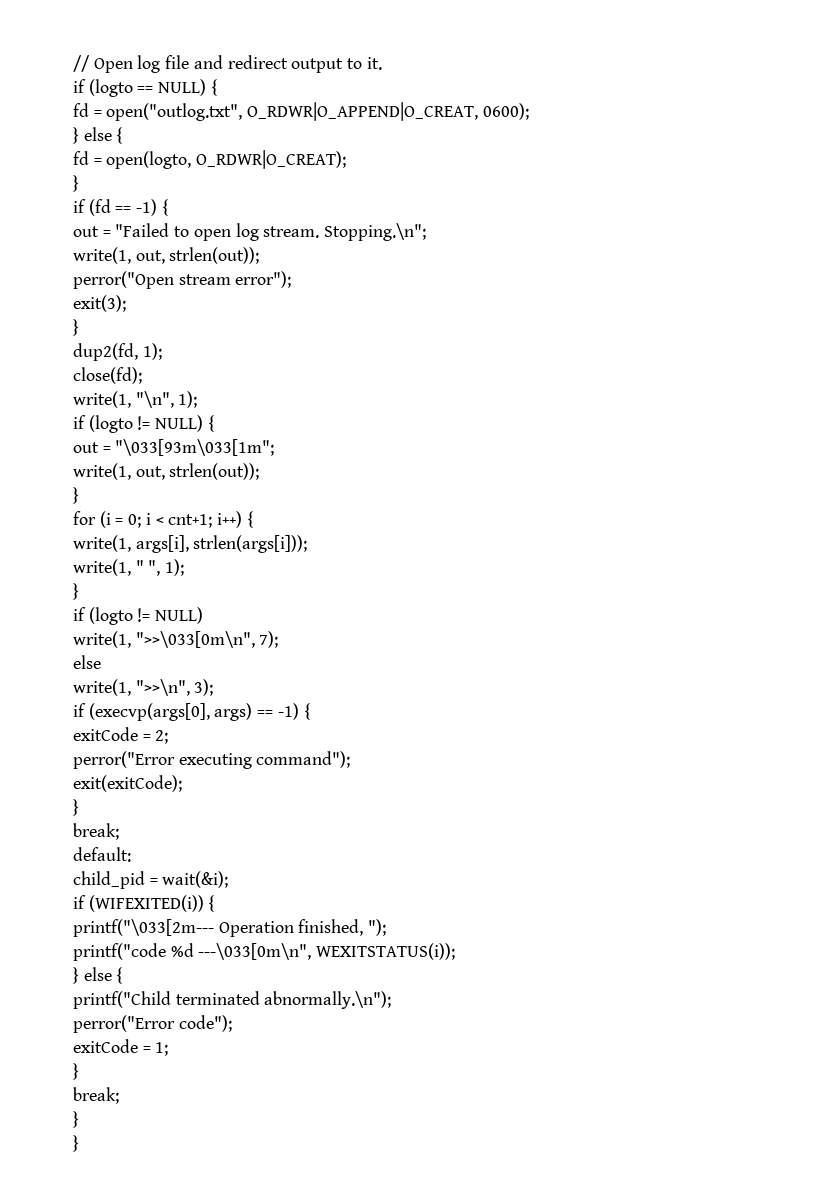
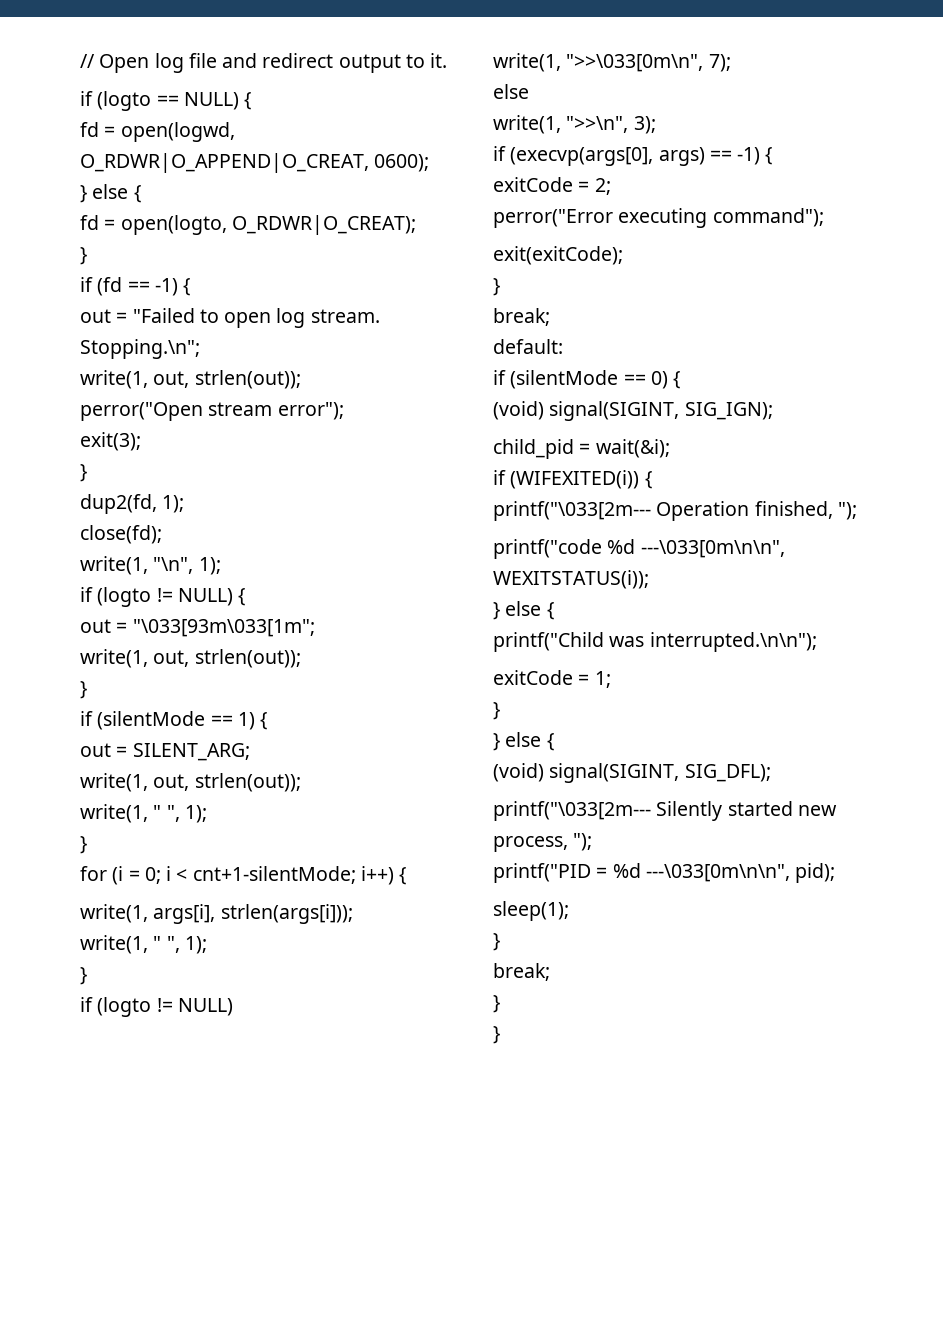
[106,103,243,121] open("outlog.txt", -> [120,122,235,142] open(logwd,
(79, 495) none -> [80,711,268,730] [80,743,250,761] [80,773,301,792] [80,804,207,823] [80,836,87,854] // if (silentMode == 1) { // out = SILENT_ARG; // write(1, out, strlen(out)); // write(1, " ", 1); // }
[168,514,213,528] cnt+1; -> [192,866,356,884] cnt+1-silentMode;
(131, 854) none -> [493,370,681,389] [493,401,773,421] // if (silentMode == 0) { // (void) signal(SIGINT, SIG_IGN);
[198,943,312,960] ---\033[0m\n", -> [640,540,785,558] ---\033[0m\n\n",
[175,991,392,1009] [73,1015,232,1033] terminated abnormally.\n"); // perror("Error code"); -> [609,632,817,652] was interrupted.\n\n");
(79, 1071) none -> [493,732,554,751] [493,763,771,783] [493,801,837,821] [493,833,593,852] [493,863,836,883] [493,901,569,921] [493,933,500,951] // } else { // (void) signal(SIGINT, SIG_DFL); // printf("\033[2m--- Silently started new process, "); // printf("PID = %d ---\033[0m\n\n", pid); // sleep(1); // }

